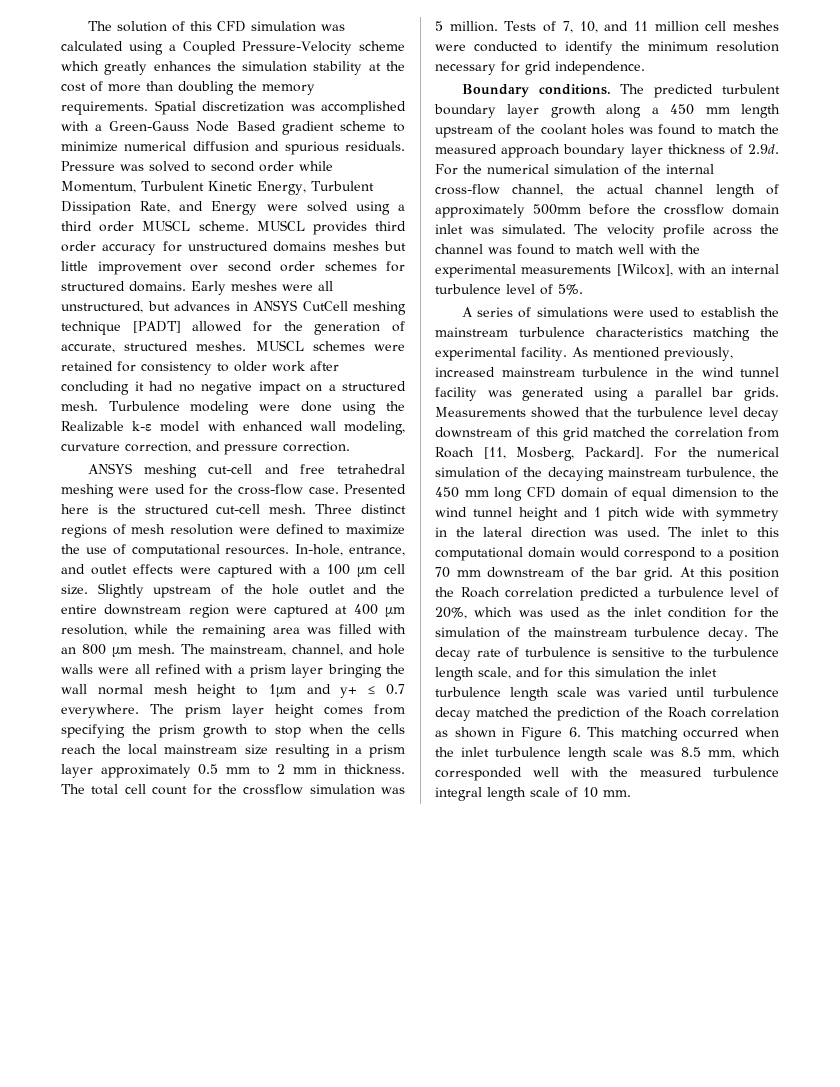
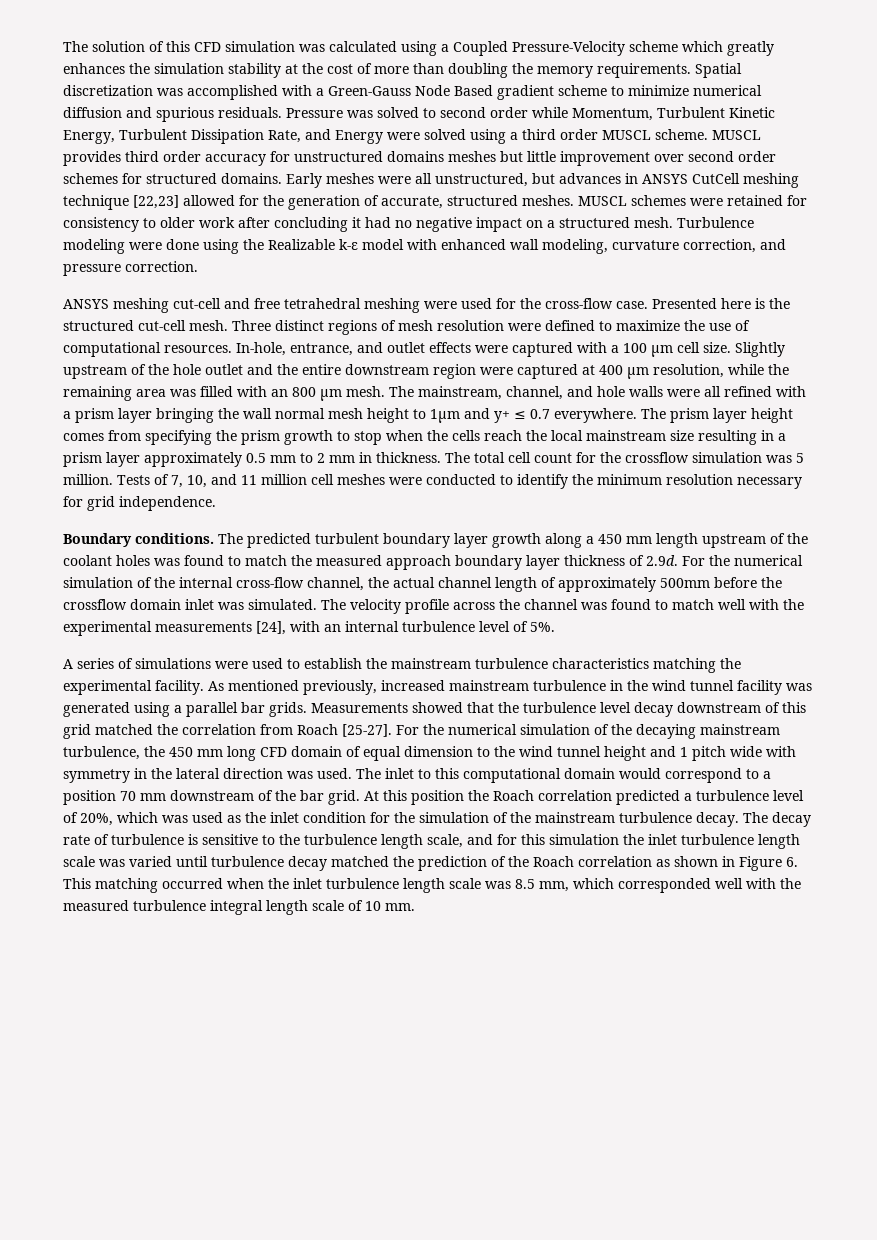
[132,321,181,333] [PADT] -> [133,195,179,209] [22,23]
[616,264,673,276] [Wilcox], -> [256,621,286,635] [24],
[483,447,644,461] [11, Mosberg, Packard]. -> [342,724,392,737] [25-27].

